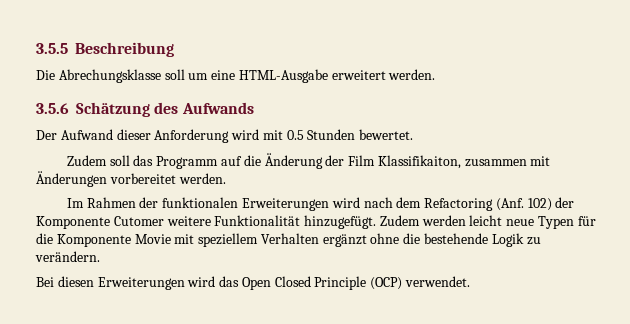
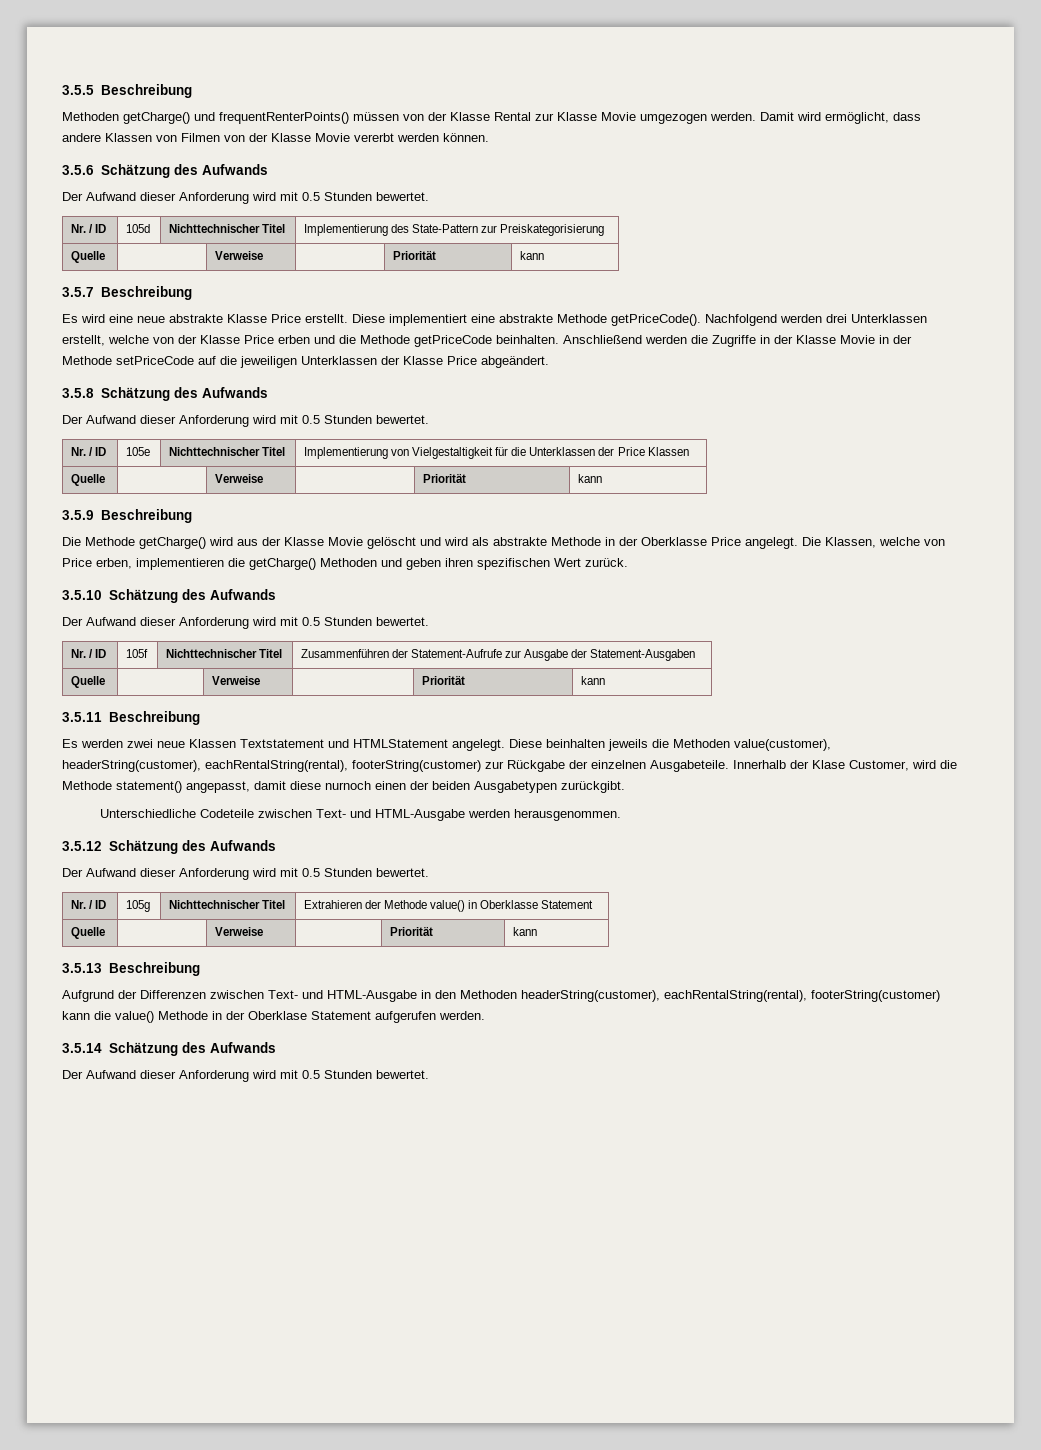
[36,69,436,83] [36,103,69,114] Die Abrechungsklasse soll um eine HTML-Ausgabe erweitert werden. // 3.5.6 -> [62,112,921,124] [62,133,489,142] [62,164,268,178] [62,192,429,204] [70,224,107,233] [125,224,150,233] [168,224,285,233] [303,224,605,236] [70,251,105,263] [214,251,263,260] [392,250,436,260] [519,251,544,260] [62,286,192,300] [62,314,927,326] [62,335,912,347] [62,356,549,368] [62,387,268,401] [62,415,429,427] [70,447,107,456] [125,447,150,456] [168,447,285,456] [303,447,689,459] [70,474,105,486] [214,474,263,483] [422,473,466,483] [577,474,602,483] [62,509,192,523] [62,537,945,549] [62,558,628,570] [62,589,276,603] [62,617,429,629] [70,649,107,658] [125,649,148,658] [165,649,282,658] [300,649,696,661] [70,676,105,688] [211,676,260,685] [421,675,465,685] [580,676,605,685] [62,711,200,725] [62,739,831,751] [62,760,957,772] [62,781,625,793] [100,809,622,821] [62,840,276,854] [62,868,429,880] [70,900,107,909] [125,900,150,912] [168,900,285,909] [303,900,594,912] [70,927,105,939] [214,927,263,936] [389,926,433,936] [512,927,537,936] [62,962,200,976] [62,990,940,1002] [62,1011,485,1023] [62,1043,102,1053] Methoden getCharge() und frequentRenterPoints() müssen von der Klasse Rental zur Klasse Movie umgezogen werden. Damit wird ermöglicht, dass andere Klassen von Filmen von der Klasse Movie vererbt werden können. // 3.5.6 Schätzung des Aufwands // Der Aufwand dieser Anforderung wird mit 0.5 Stunden bewertet. // Nr. / ID | 105d | Nichttechnischer Titel | Implementierung des State-Pattern zur Preiskategorisierung // Quelle | | Verweise | | Priorität | kann // 3.5.7 Beschreibung // Es wird eine neue abstrakte Klasse Price erstellt. Diese implementiert eine abstrakte Methode getPriceCode(). Nachfolgend werden drei Unterklassen erstellt, welche von der Klasse Price erben und die Methode getPriceCode beinhalten. Anschließend werden die Zugriffe in der Klasse Movie in der Methode setPriceCode auf die jeweiligen Unterklassen der Klasse Price abgeändert. // 3.5.8 Schätzung des Aufwands // Der Aufwand dieser Anforderung wird mit 0.5 Stunden bewertet. // Nr. / ID | 105e | Nichttechnischer Titel | Implementierung von Vielgestaltigkeit für die Unterklassen der Price Klassen // Quelle | | Verweise | | Priorität | kann // 3.5.9 Beschreibung // Die Methode getCharge() wird aus der Klasse Movie gelöscht und wird als abstrakte Methode in der Oberklasse Price angelegt. Die Klassen, welche von Price erben, implementieren die getCharge() Methoden und geben ihren spezifischen Wert zurück. // 3.5.10 Schätzung des Aufwands // Der Aufwand dieser Anforderung wird mit 0.5 Stunden bewertet. // Nr. / ID | 105f | Nichttechnischer Titel | Zusammenführen der Statement-Aufrufe zur Ausgabe der Statement-Ausgaben // Quelle | | Verweise | | Priorität | kann // 3.5.11 Beschreibung // Es werden zwei neue Klassen Textstatement und HTMLStatement angelegt. Diese beinhalten jeweils die Methoden value(customer), headerString(customer), eachRentalString(rental), footerString(customer) zur Rückgabe der einzelnen Ausgabeteile. Innerhalb der Klase Customer, wird die Methode statement() angepasst, damit diese nurnoch einen der beiden Ausgabetypen zurückgibt. // Unterschiedliche Codeteile zwischen Text- und HTML-Ausgabe werden herausgenommen. // 3.5.12 Schätzung des Aufwands // Der Aufwand dieser Anforderung wird mit 0.5 Stunden bewertet. // Nr. / ID | 105g | Nichttechnischer Titel | Extrahieren der Methode value() in Oberklasse Statement // Quelle | | Verweise | | Priorität | kann // 3.5.13 Beschreibung // Aufgrund der Differenzen zwischen Text- und HTML-Ausgabe in den Methoden headerString(customer), eachRentalString(rental), footerString(customer) kann die value() Methode in der Oberklase Statement aufgerufen werden. // 3.5.14
[66,153,551,169] [36,171,226,187] [66,197,575,211] [36,215,596,229] [36,233,541,247] [35,251,100,262] [36,276,471,290] // Zudem soll das Programm auf die Änderung der Film Klassifikaiton, zusammen mit Änderungen vorbereitet werden. // Im Rahmen der funktionalen Erweiterungen wird nach dem Refactoring (Anf. 102) der Komponente Cutomer weitere Funktionalität hinzugefügt. Zudem werden leicht neue Typen für die Komponente Movie mit speziellem Verhalten ergänzt ohne die bestehende Logik zu verändern. // Bei diesen Erweiterungen wird das Open Closed Principle (OCP) verwendet. -> (429, 1074) none

